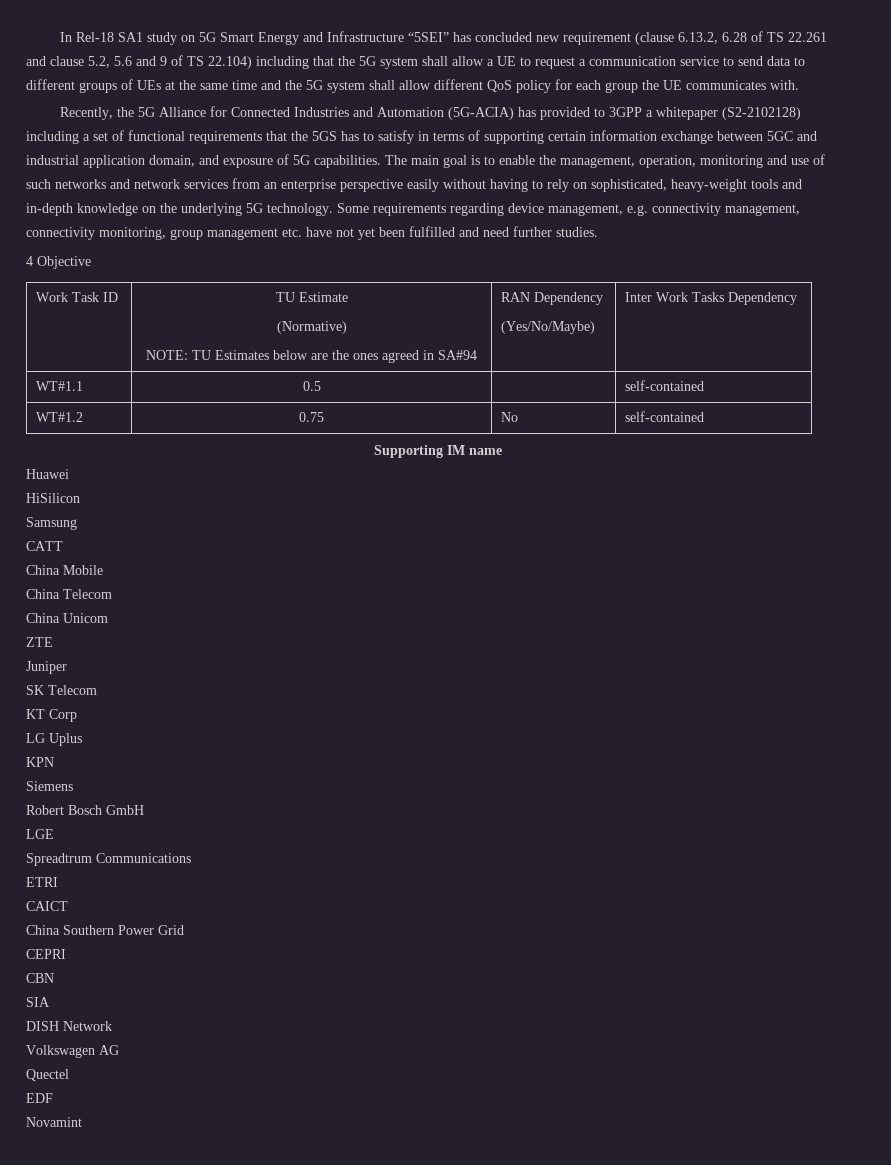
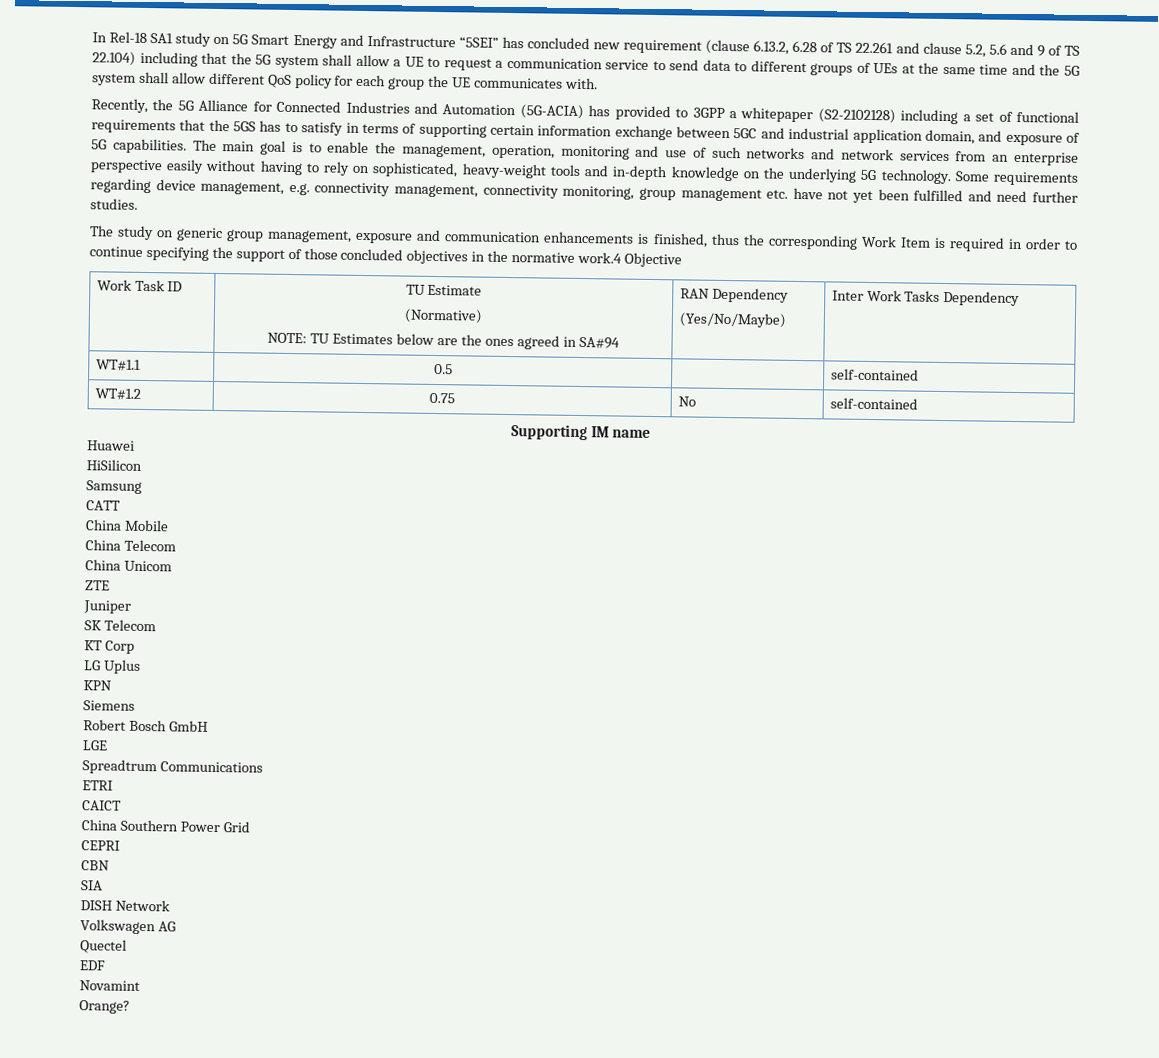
[26,256,33,266] 4 -> [89,225,1078,252] [89,246,623,265] The study on generic group management, exposure and communication enhancements is finished, thus the corresponding Work Item is required in order to continue specifying the support of those concluded objectives in the normative work.4
(82, 1122) none -> [79,1000,130,1014] // Orange?

